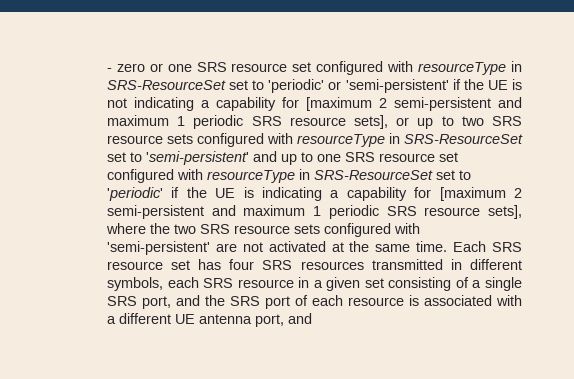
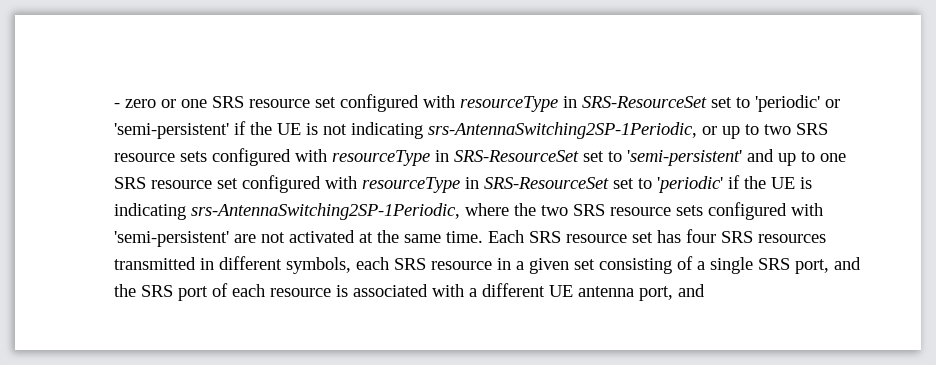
[200,97,522,111] [106,115,388,129] a capability for [maximum 2 semi-persistent and maximum 1 periodic SRS resource sets], -> [428,122,698,139] srs-AntennaSwitching2SP-1Periodic,
[330,187,522,201] [106,205,522,219] a capability for [maximum 2 semi-persistent and maximum 1 periodic SRS resource sets], -> [191,203,461,220] srs-AntennaSwitching2SP-1Periodic,

